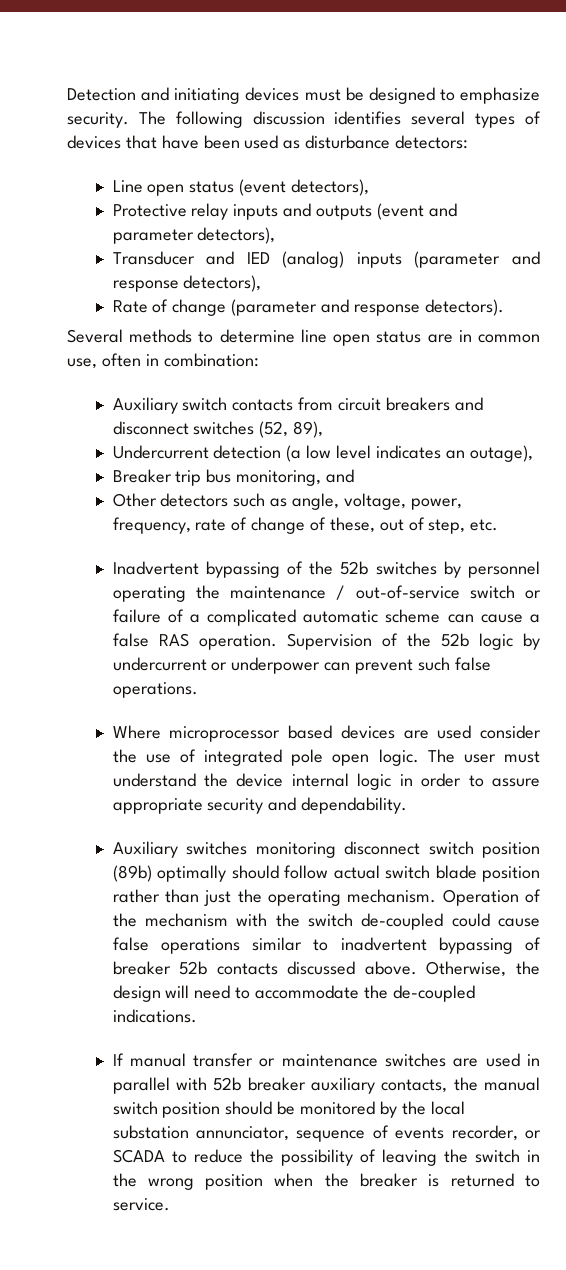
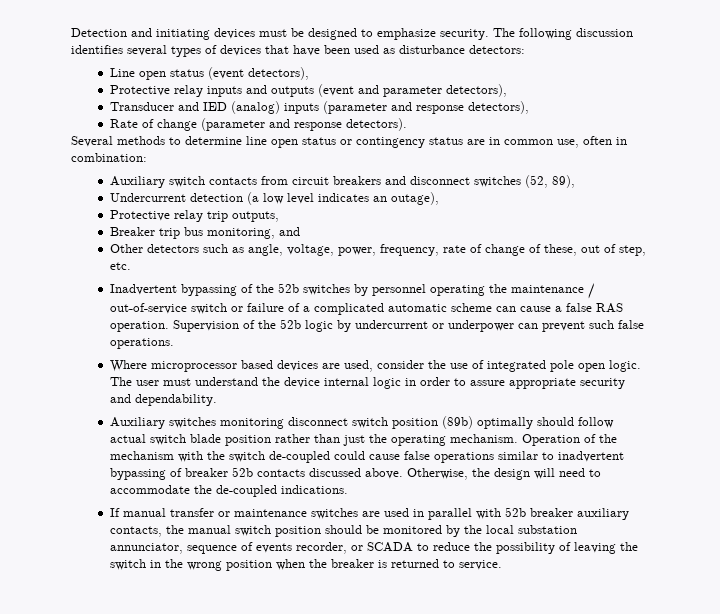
(422, 337) none -> [340,137,463,148] or contingency status
(533, 453) none -> [109,210,279,222] // Protective relay trip outputs,
[437,725,472,739] used -> [343,360,373,372] used,

